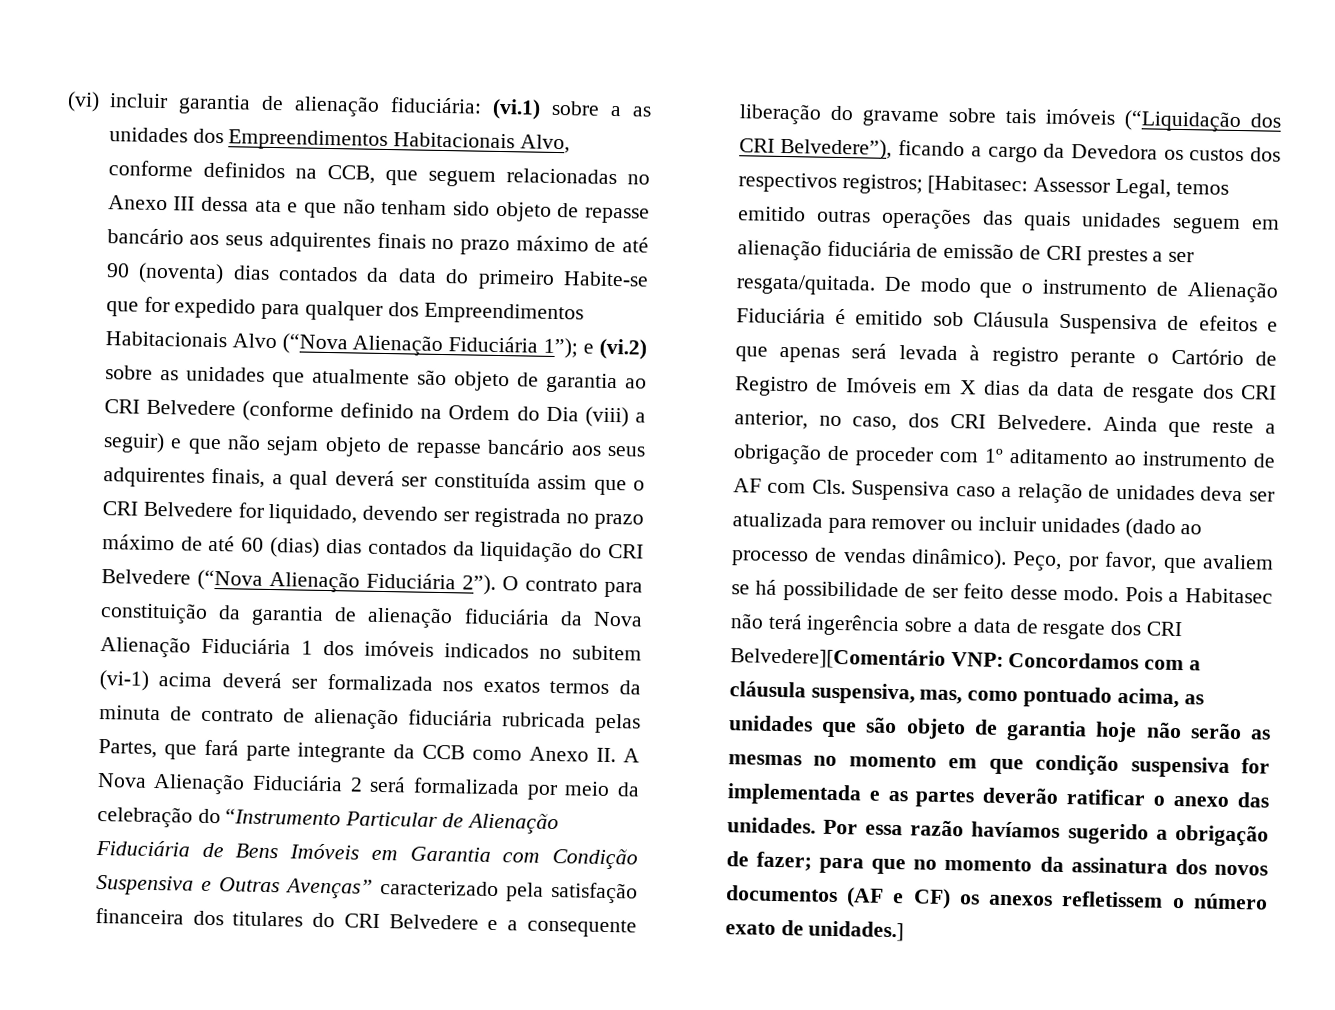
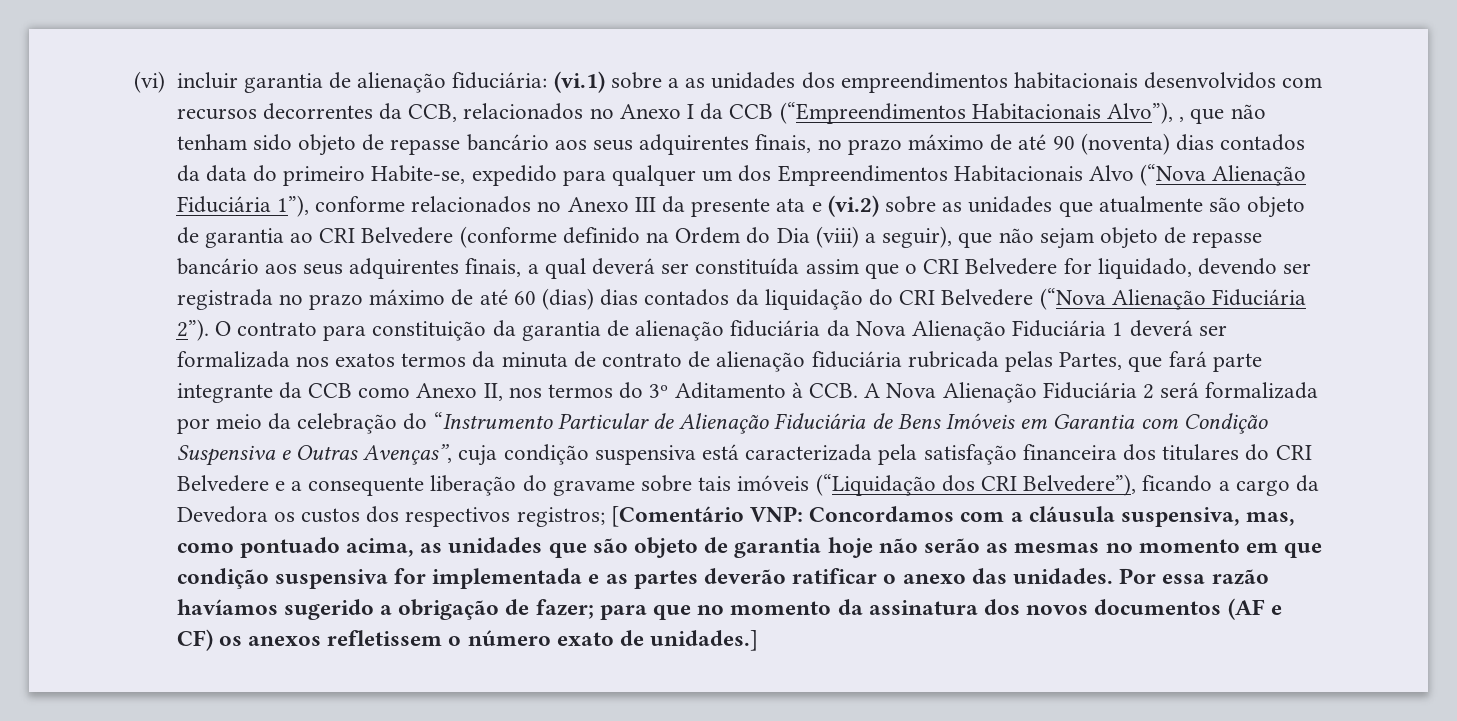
[228,129,570,154] [107,160,650,187] [107,195,299,213] Empreendimentos Habitacionais Alvo, conforme definidos na CCB, que seguem relacionadas no Anexo III dessa ata e -> [840,72,1323,93] [176,102,1185,124] empreendimentos habitacionais desenvolvidos com recursos decorrentes da CCB, relacionados no Anexo I da CCB (“Empreendimentos Habitacionais Alvo”), ,
[376,232,426,249] finais -> [755,134,812,153] finais,
[563,271,649,287] [105,296,170,317] Habite-se que for -> [371,165,466,184] Habite-se,
(383, 310) none -> [702,170,733,182] um
[543,337,579,359] 1”); -> [276,195,806,217] 1”), conforme relacionados no Anexo III da presente ata
[102,432,183,454] seguir) e -> [882,226,953,248] seguir),
[322,640,642,661] [98,670,213,691] dos imóveis indicados no subitem (vi-1) acima -> (1124, 329) none
[596,747,617,763] II. -> [483,382,859,401] II, nos termos do 3º Aditamento à CCB.
[284,878,499,899] Avenças” caracterizado -> [363,444,873,466] Avenças”, cuja condição suspensiva está caracterizada
[927,175,1229,199] [737,206,1280,235] [736,239,1195,267] [735,274,1279,303] [735,307,1278,335] [734,343,1277,369] [733,376,1277,404] [733,410,1276,438] [732,443,1275,468] [732,478,1275,504] [731,512,1203,539] [730,547,1274,574] [730,579,1273,604] [729,613,1183,640] [729,647,946,670] [Habitasec: Assessor Legal, temos emitido outras operações das quais unidades seguem em alienação fiduciária de emissão de CRI prestes a ser resgata/quitada. De modo que o instrumento de Alienação Fiduciária é emitido sob Cláusula Suspensiva de efeitos e que apenas será levada à registro perante o Cartório de Registro de Imóveis em X dias da data de resgate dos CRI anterior, no caso, dos CRI Belvedere. Ainda que reste a obrigação de proceder com 1º aditamento ao instrumento de AF com Cls. Suspensiva caso a relação de unidades deva ser atualizada para remover ou incluir unidades (dado ao processo de vendas dinâmico). Peço, por favor, que avaliem se há possibilidade de ser feito desse modo. Pois a Habitasec não terá ingerência sobre a data de resgate dos CRI Belvedere][Comentário -> [610,506,744,527] [Comentário

